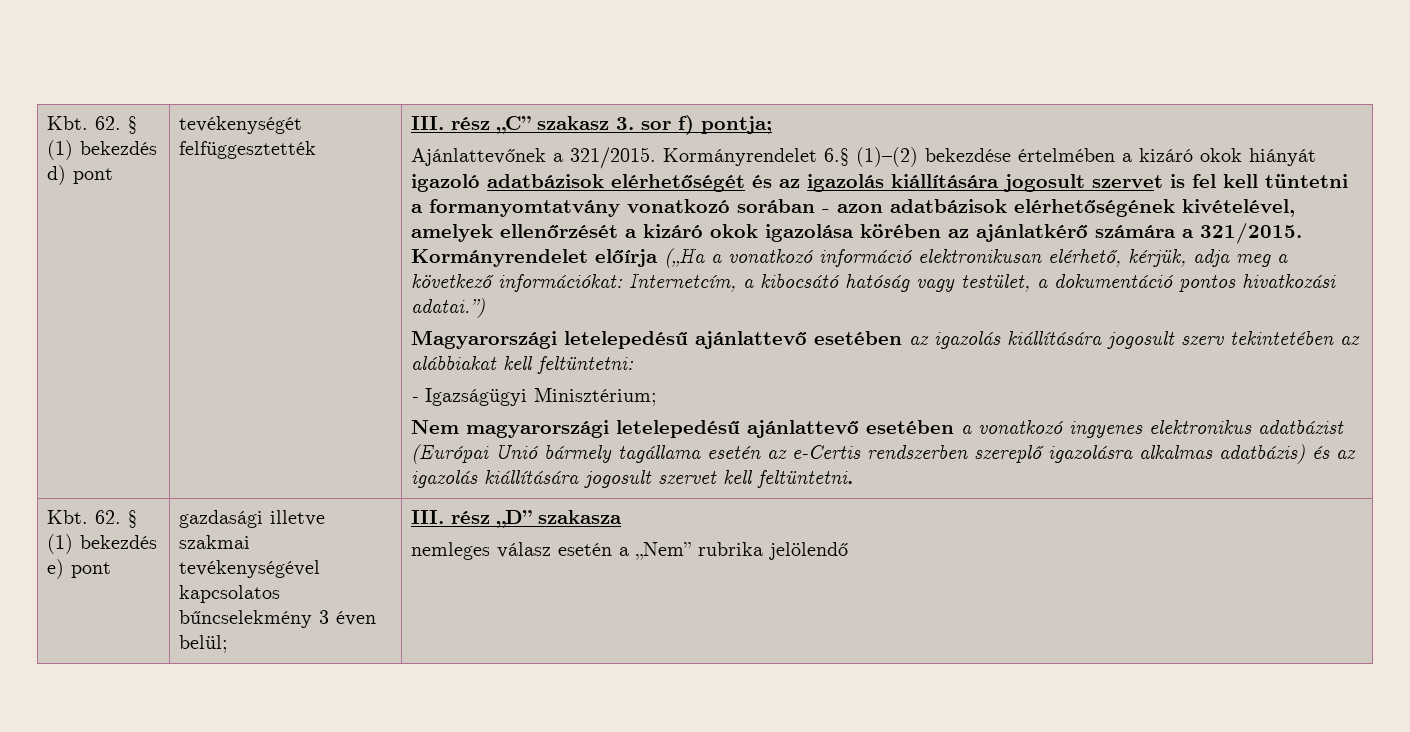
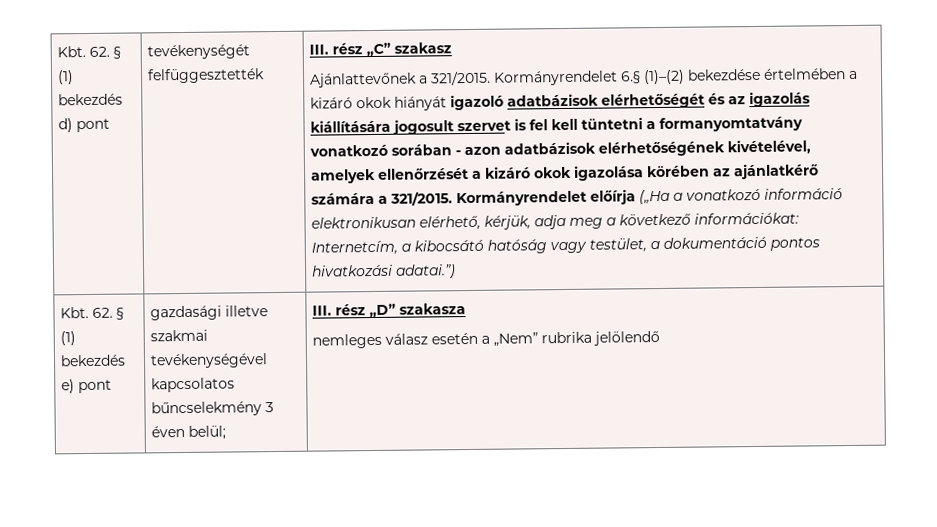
[616,115,773,135] 3. sor f) pontja; -> (452, 48) none
[411,330,1361,349] [411,355,635,374] [411,387,658,406] [411,419,1345,438] [411,444,1357,464] [411,470,854,488] // Magyarországi letelepedésű ajánlattevő esetében az igazolás kiállítására jogosult szerv tekintetében az alábbiakat kell feltüntetni: // - Igazságügyi Minisztérium; // Nem magyarországi letelepedésű ajánlattevő esetében a vonatkozó ingyenes elektronikus adatbázist (Európai Unió bármely tagállama esetén az e-Certis rendszerben szereplő igazolásra alkalmas adatbázis) és az igazolás kiállítására jogosult szervet kell feltüntetni. -> (456, 271) none

